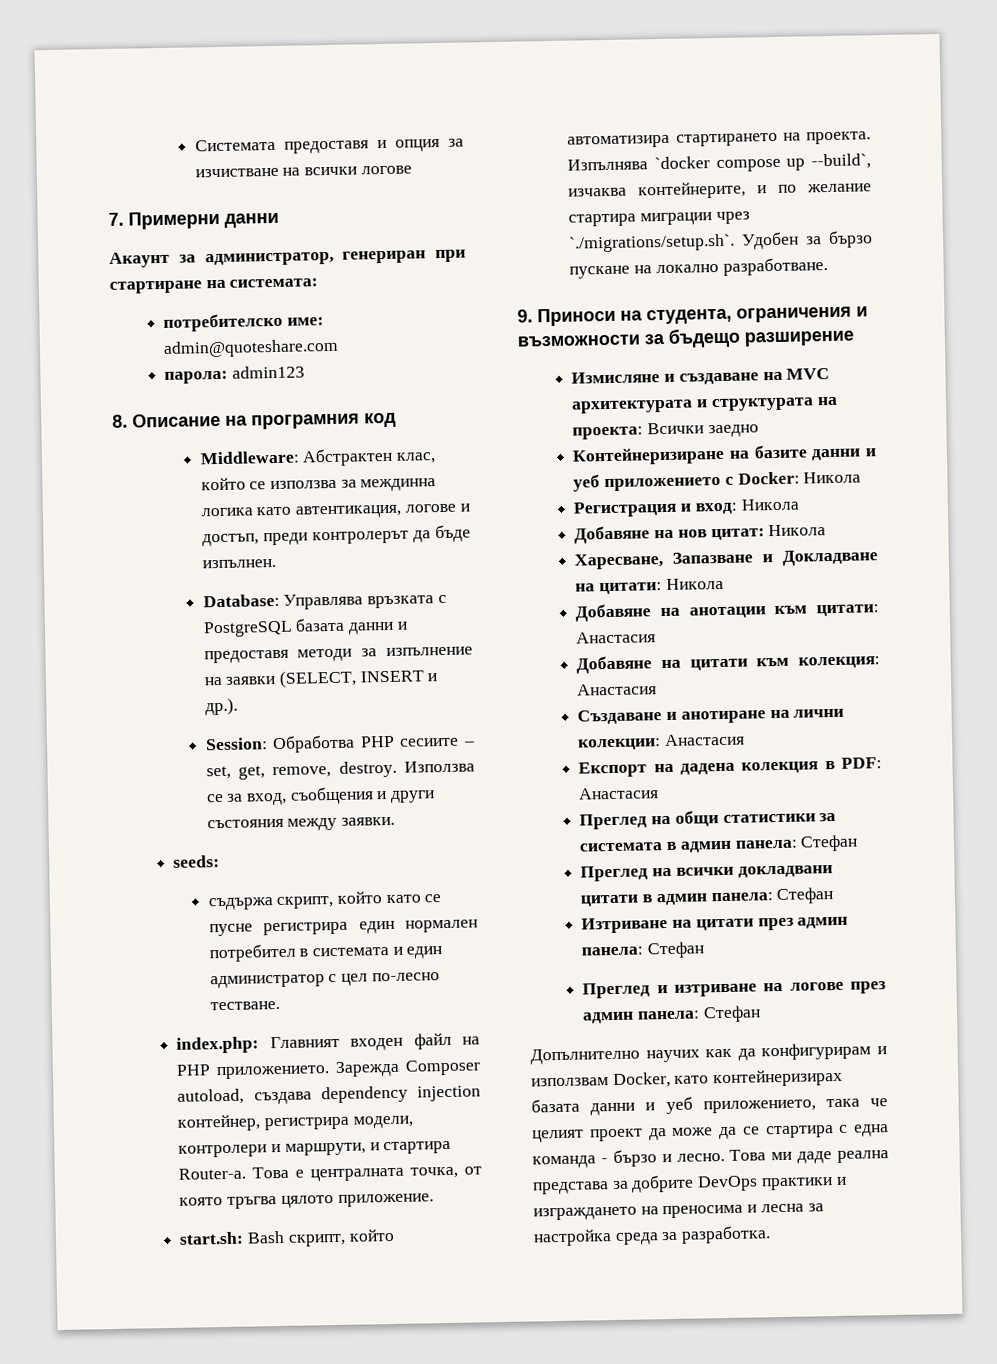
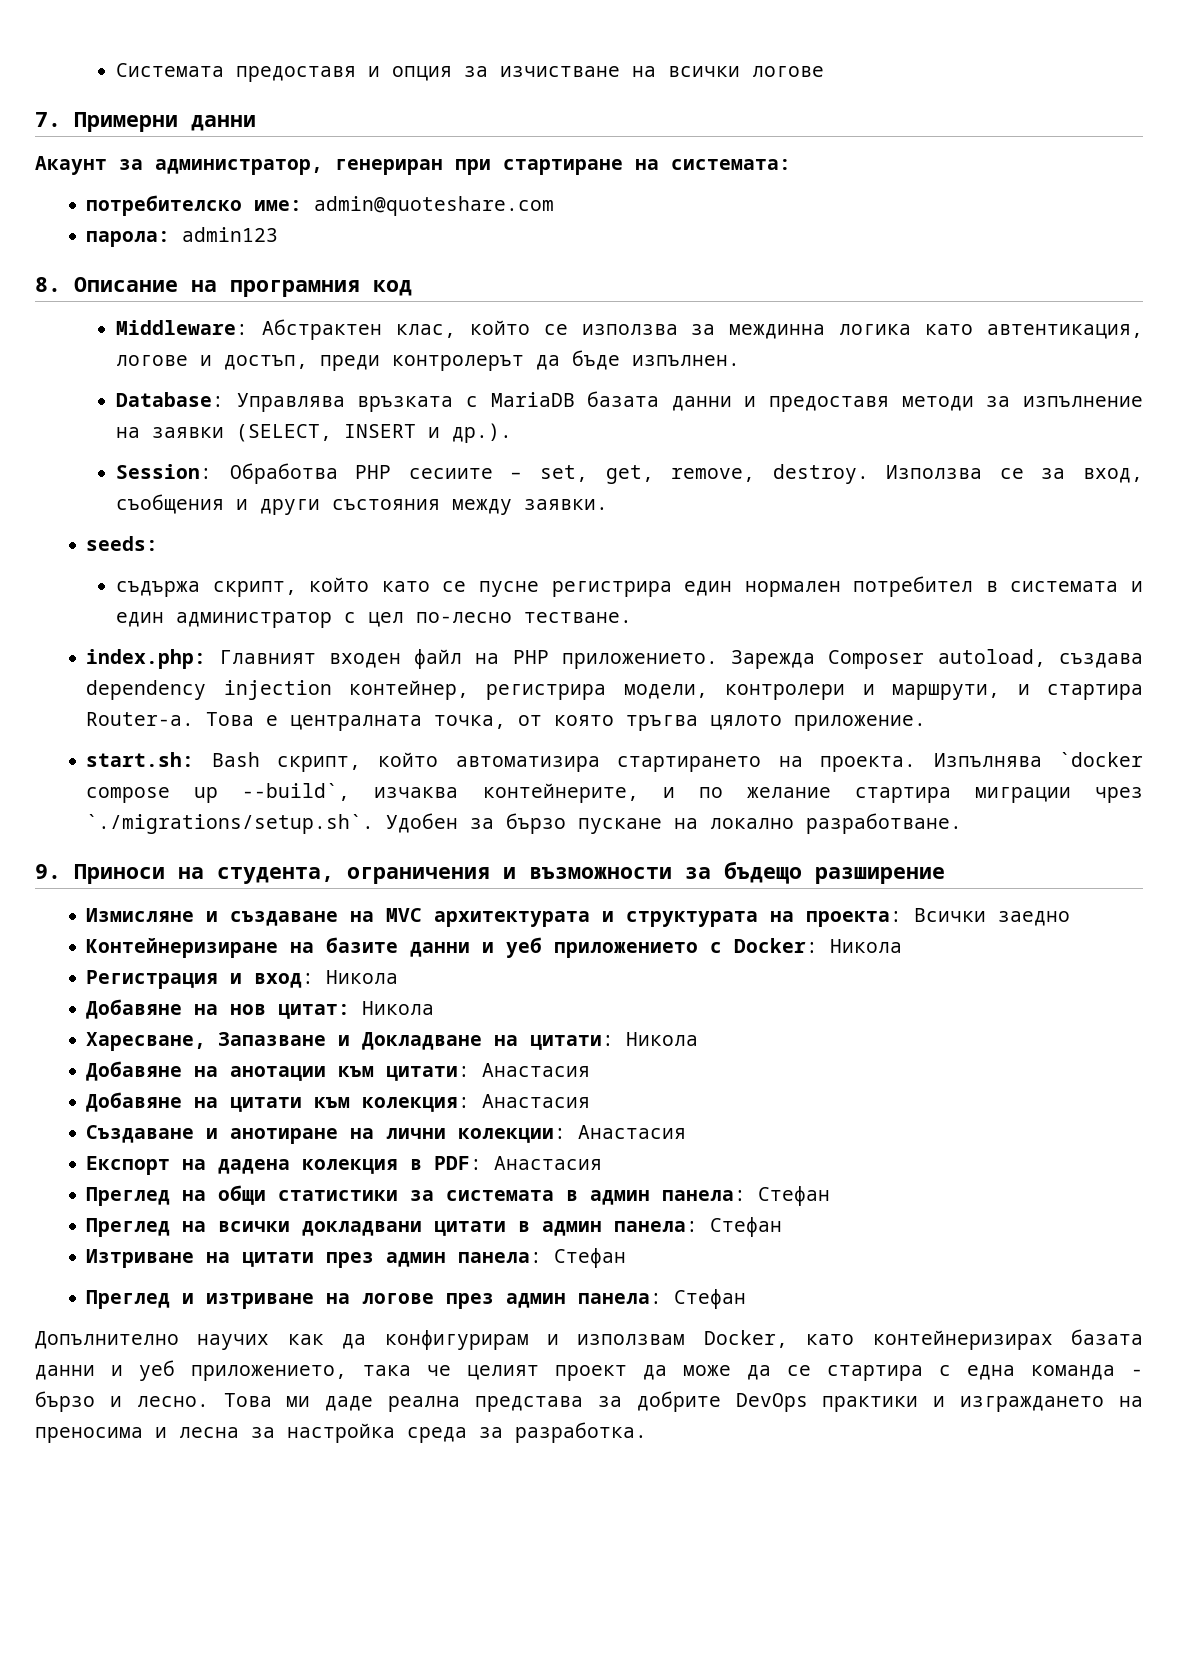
[202,620,293,638] PostgreSQL -> [490,392,575,407] MariaDB

